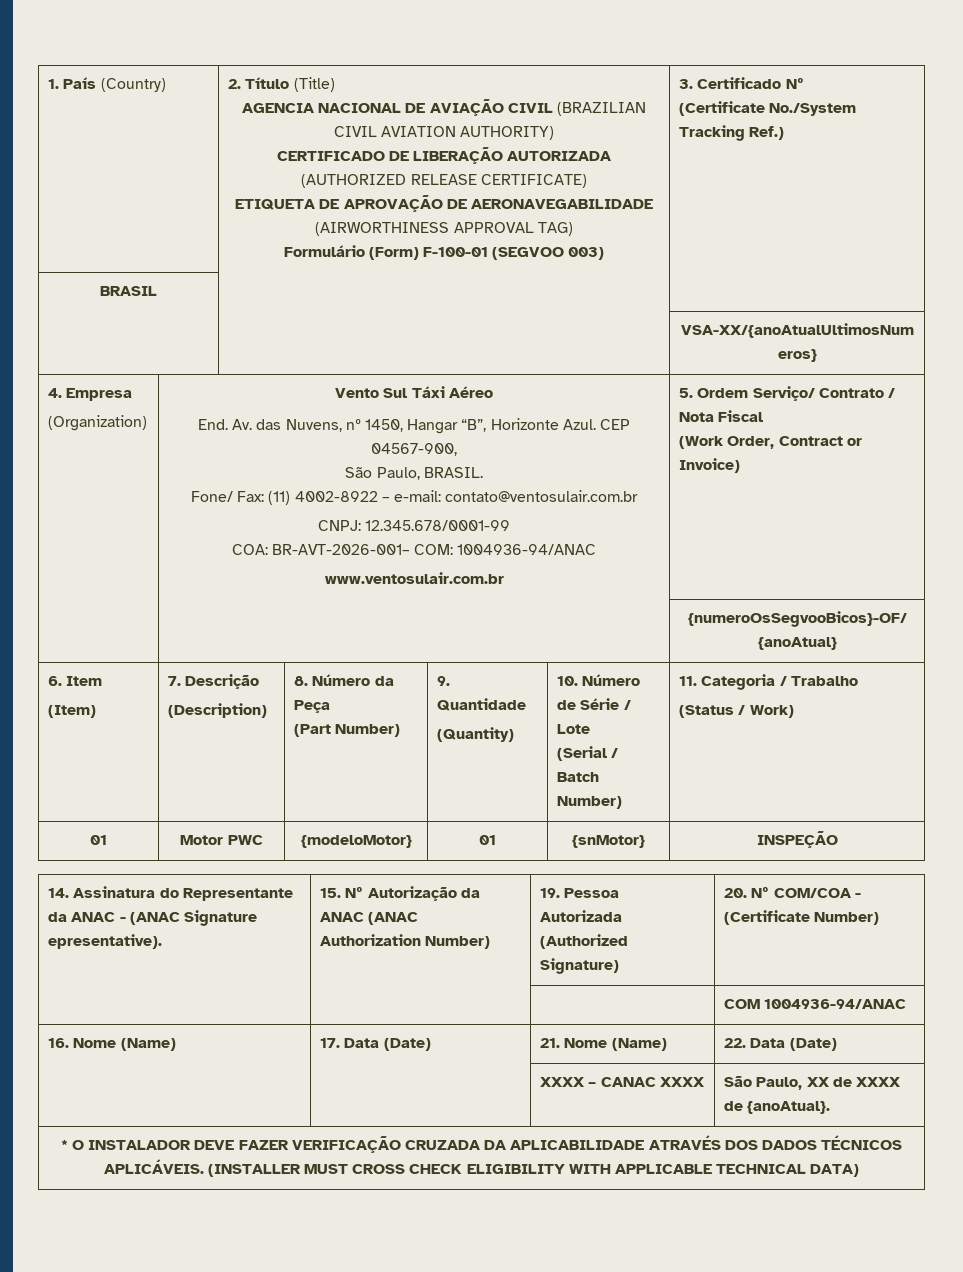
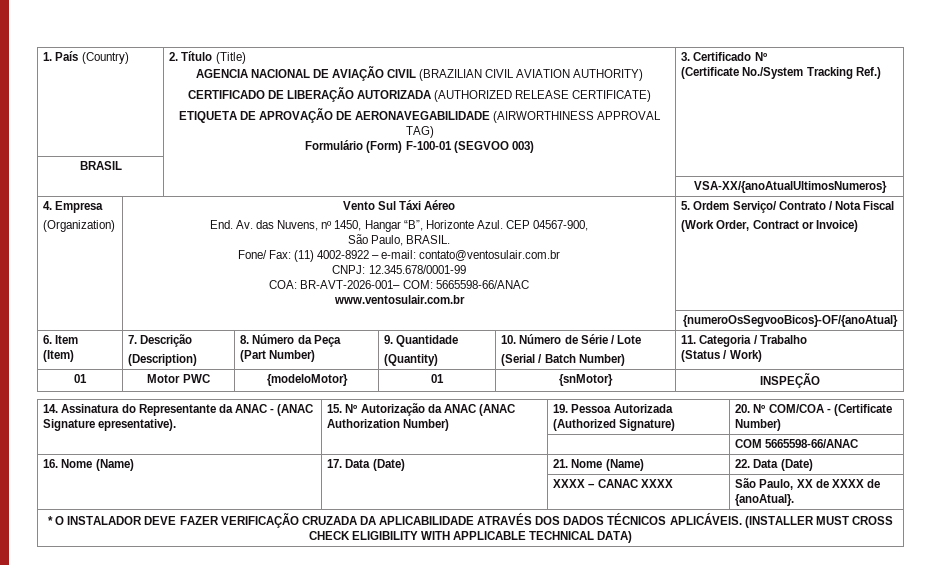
[457,544,597,555] 1004936-94/ANAC -> [435,280,529,289] 5665598-66/ANAC
[764,999,907,1009] 1004936-94/ANAC -> [765,439,859,448] 5665598-66/ANAC

